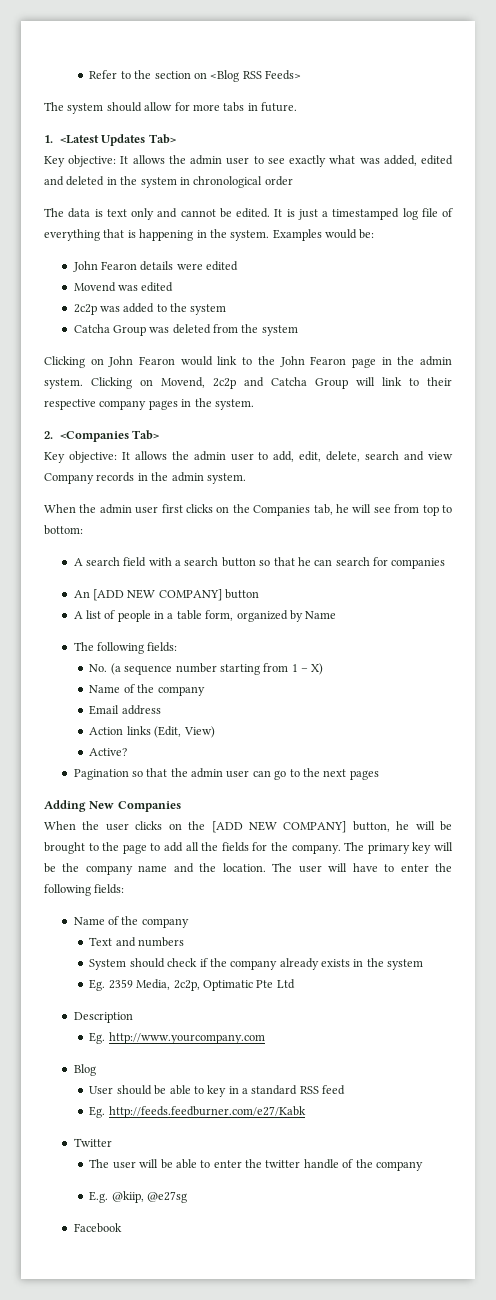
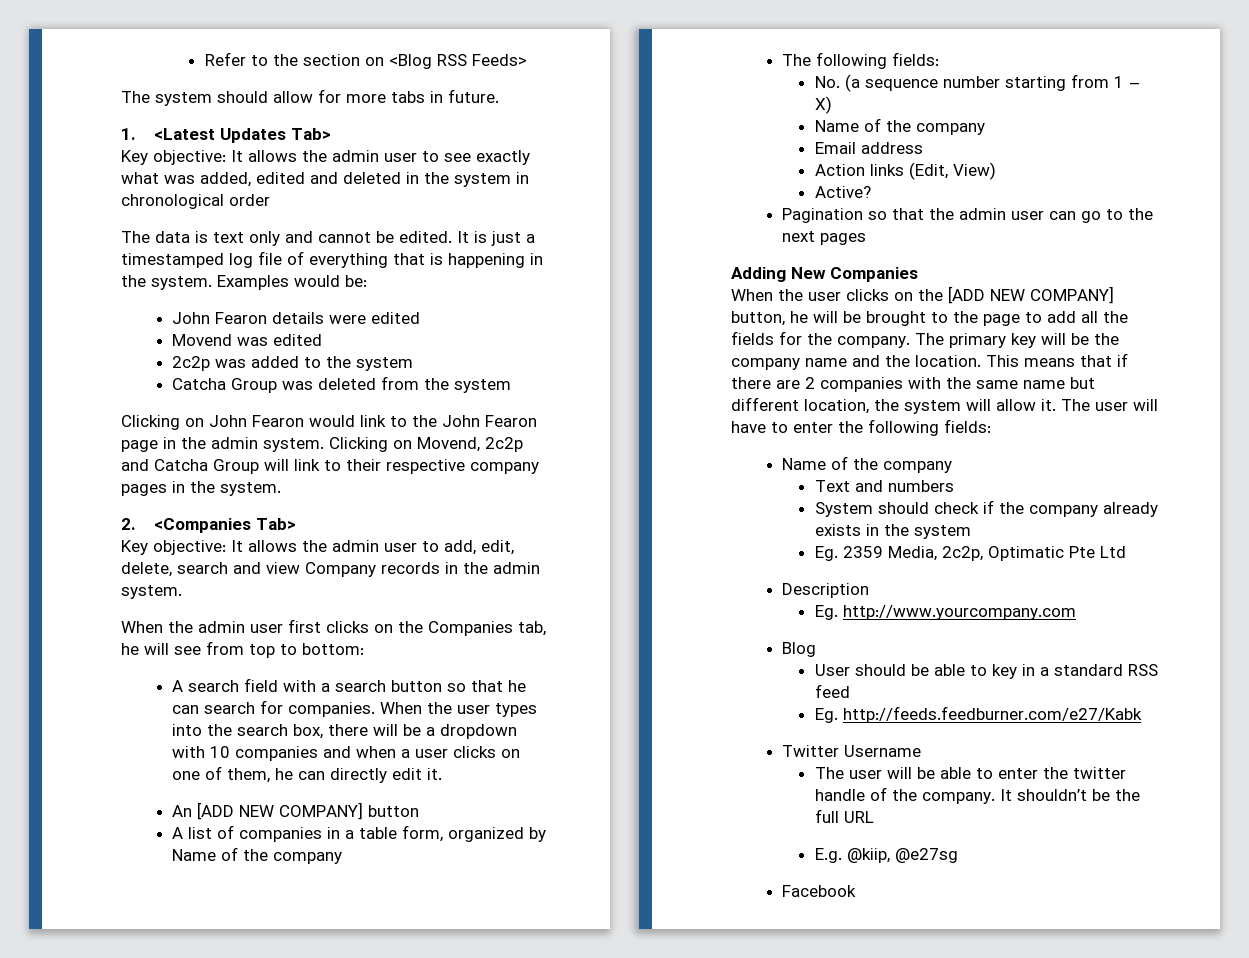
[391,558,446,569] companies -> [288,702,538,717] [172,724,518,739] [172,746,521,761] [172,766,443,783] companies. When the user types into the search box, there will be a dropdown with 10 companies and when a user clicks on one of them, he can directly edit it.
[117,610,151,622] people -> [239,827,323,842] companies
(337, 615) none -> [221,847,343,864] of the company
(266, 867) none -> [986,353,1128,367] [731,377,1095,392] [731,397,1056,414] This means that if there are 2 companies with the same name but different location, the system will allow it.
(112, 1142) none -> [844,745,922,757] Username
[375,1161,423,1171] company -> [921,789,1140,804] [814,809,874,823] company. It shouldn’t be the full URL

